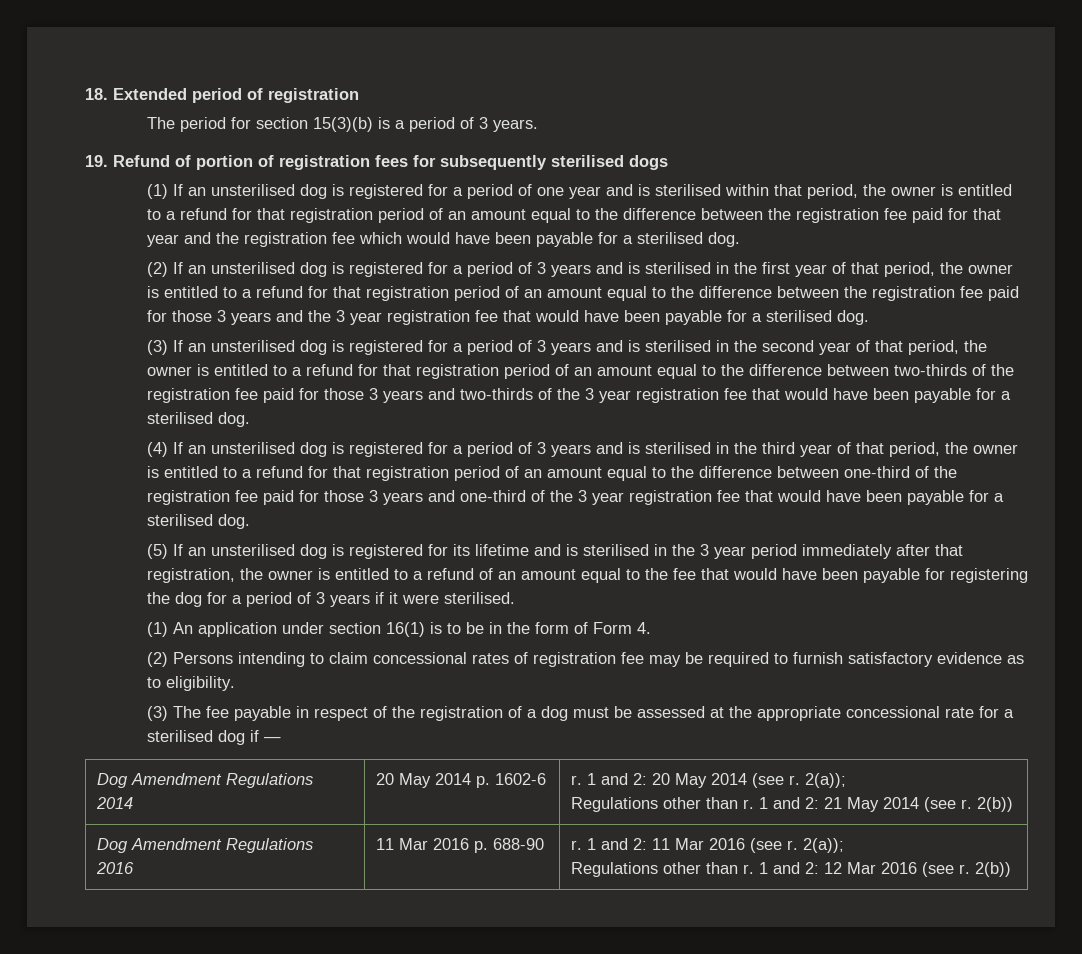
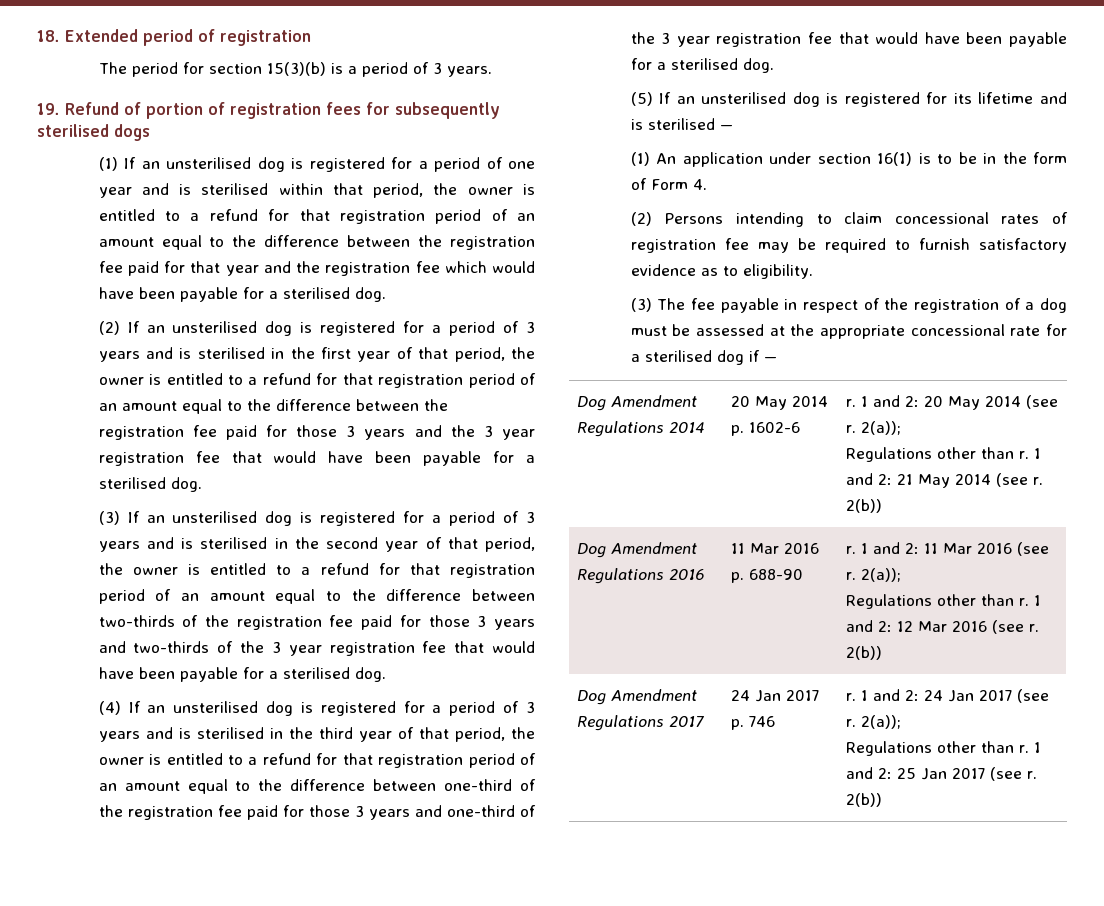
[653,544,963,559] [146,568,1028,583] [146,592,515,607] in the 3 year period immediately after that registration, the owner is entitled to a refund of an amount equal to the fee that would have been payable for registering the dog for a period of 3 years if it were sterilised. -> [719,125,733,130] —
(1012, 869) none -> [576,689,697,705] [576,715,705,731] [730,690,819,702] [730,716,775,730] [845,689,1049,703] [845,715,901,729] [845,741,1041,756] [845,767,1037,781] [845,793,882,807] // Dog Amendment Regulations 2017 | 24 Jan 2017 p. 746 | r. 1 and 2: 24 Jan 2017 (see r. 2(a)); // Regulations other than r. 1 and 2: 25 Jan 2017 (see r. 2(b))

